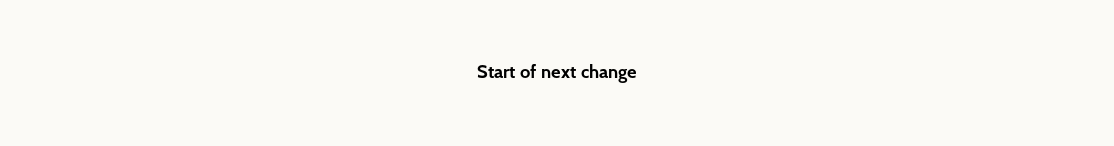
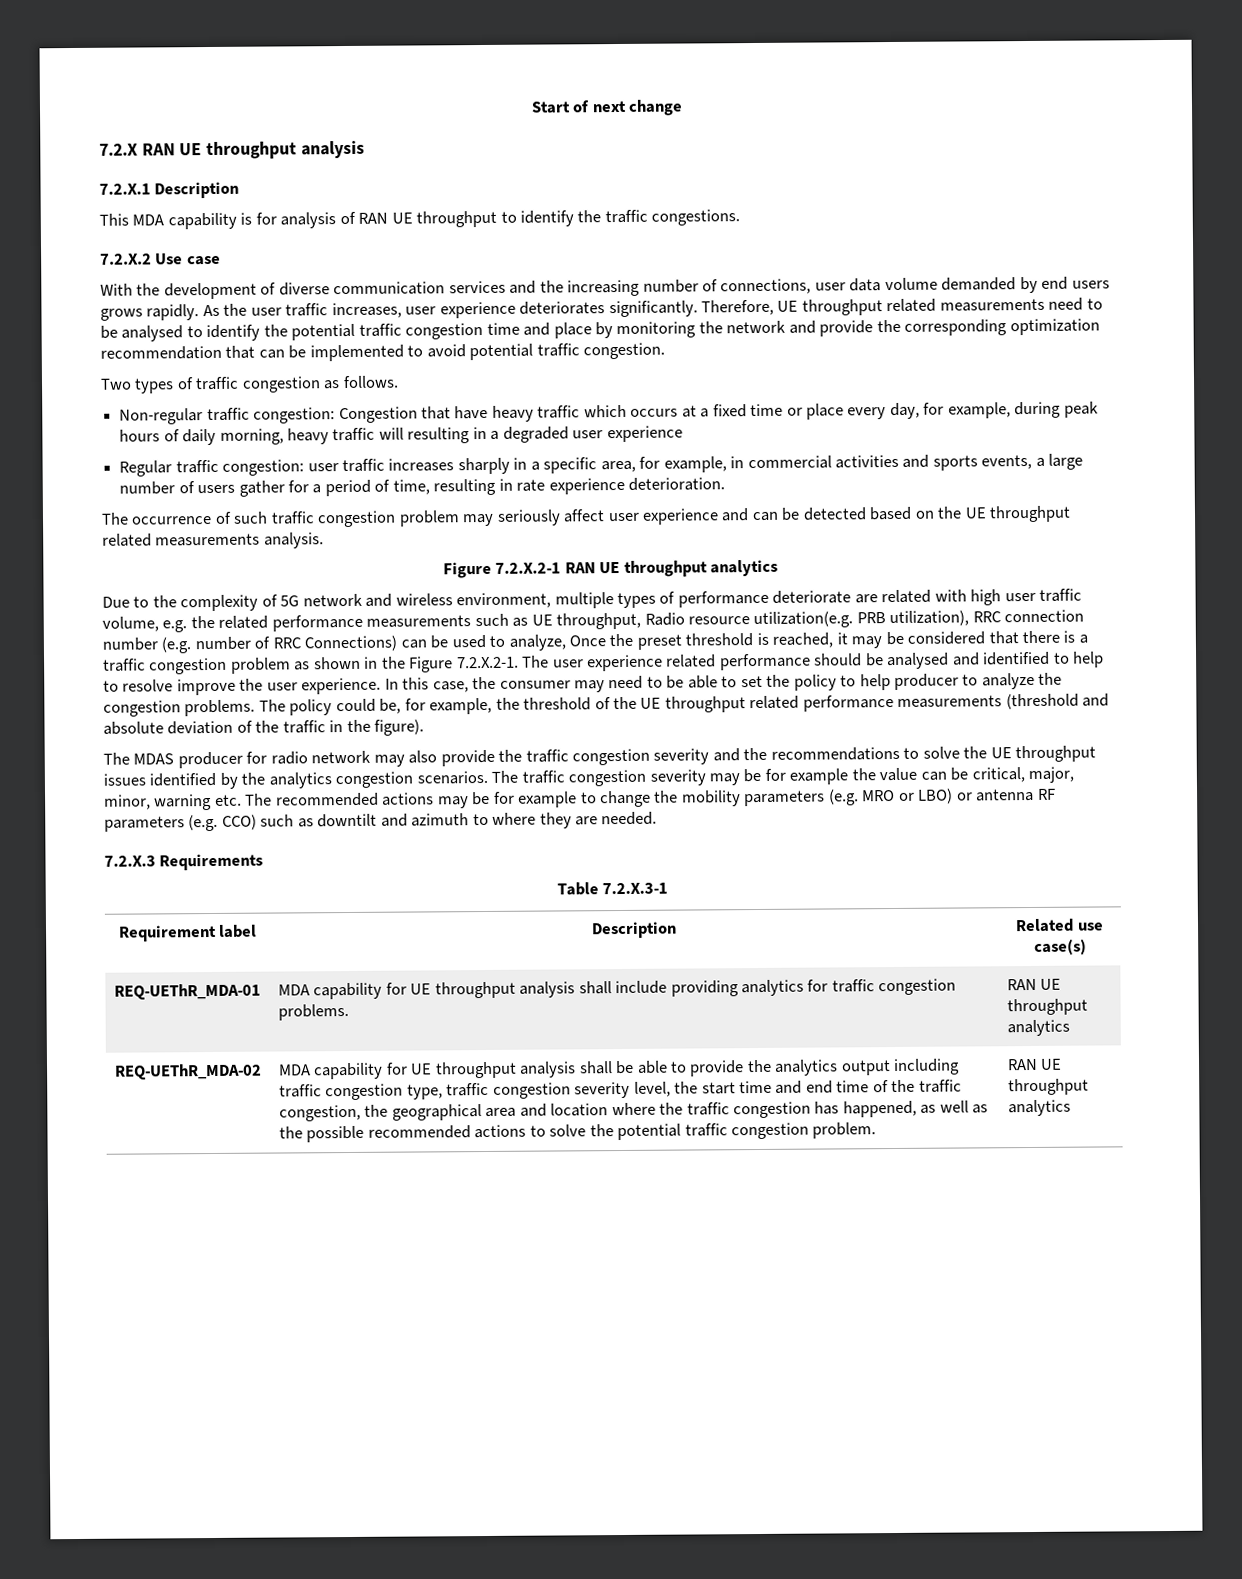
(637, 73) none -> [99,140,365,160] [99,181,240,199] [99,209,741,230] [100,253,221,266] [100,276,1110,300] [100,297,1103,321] [100,318,1100,342] [100,342,666,362] [100,375,399,394] [119,401,1099,425] [119,425,683,446] [119,453,1084,477] [119,477,726,497] [101,505,1072,528] [102,532,324,549] [442,559,779,579] [102,588,1083,612] [102,609,1085,633] [102,630,1088,654] [103,651,1105,675] [103,672,1063,696] [103,693,1110,717] [103,719,425,736] [103,745,1097,769] [103,766,1075,789] [104,788,1056,811] [104,811,658,832] [104,853,264,871] [556,882,669,896] [117,924,258,942] [591,921,677,939] [1015,918,1104,933] [1033,938,1087,955] [113,983,261,1000] [277,978,957,1000] [277,1004,349,1021] [1006,978,1062,991] [1006,998,1088,1016] [1006,1019,1070,1037] [114,1063,262,1080] [278,1058,961,1080] [278,1079,962,1101] [278,1100,989,1122] [278,1122,877,1143] [1006,1058,1063,1071] [1007,1078,1089,1096] [1007,1099,1071,1117] // 7.2.X RAN UE throughput analysis // 7.2.X.1 Description // This MDA capability is for analysis of RAN UE throughput to identify the traffic congestions. // 7.2.X.2 Use case // With the development of diverse communication services and the increasing number of connections, user data volume demanded by end users grows rapidly. As the user traffic increases, user experience deteriorates significantly. Therefore, UE throughput related measurements need to be analysed to identify the potential traffic congestion time and place by monitoring the network and provide the corresponding optimization recommendation that can be implemented to avoid potential traffic congestion. // Two types of traffic congestion as follows. // Non-regular traffic congestion: Congestion that have heavy traffic which occurs at a fixed time or place every day, for example, during peak hours of daily morning, heavy traffic will resulting in a degraded user experience // Regular traffic congestion: user traffic increases sharply in a specific area, for example, in commercial activities and sports events, a large number of users gather for a period of time, resulting in rate experience deterioration. // The occurrence of such traffic congestion problem may seriously affect user experience and can be detected based on the UE throughput related measurements analysis. // Figure 7.2.X.2-1 RAN UE throughput analytics // Due to the complexity of 5G network and wireless environment, multiple types of performance deteriorate are related with high user traffic volume, e.g. the related performance measurements such as UE throughput, Radio resource utilization(e.g. PRB utilization), RRC connection number (e.g. number of RRC Connections) can be used to analyze, Once the preset threshold is reached, it may be considered that there is a traffic congestion problem as shown in the Figure 7.2.X.2-1. The user experience related performance should be analysed and identified to help to resolve improve the user experience. In this case, the consumer may need to be able to set the policy to help producer to analyze the congestion problems. The policy could be, for example, the threshold of the UE throughput related performance measurements (threshold and absolute deviation of the traffic in the figure). // The MDAS producer for radio network may also provide the traffic congestion severity and the recommendations to solve the UE throughput issues identified by the analytics congestion scenarios. The traffic congestion severity may be for example the value can be critical, major, minor, warning etc. The recommended actions may be for example to change the mobility parameters (e.g. MRO or LBO) or antenna RF parameters (e.g. CCO) such as downtilt and azimuth to where they are needed. // 7.2.X.3 Requirements // Table 7.2.X.3-1 // Requirement label | Description | Related use case(s) // REQ-UEThR_MDA-01 | MDA capability for UE throughput analysis shall include providing analytics for traffic congestion problems. | RAN UE throughput analytics // REQ-UEThR_MDA-02 | MDA capability for UE throughput analysis shall be able to provide the analytics output including traffic congestion type, traffic congestion severity level, the start time and end time of the traffic congestion, the geographical area and location where the traffic congestion has happened, as well as the possible recommended actions to solve the potential traffic congestion problem. | RAN UE throughput analytics

